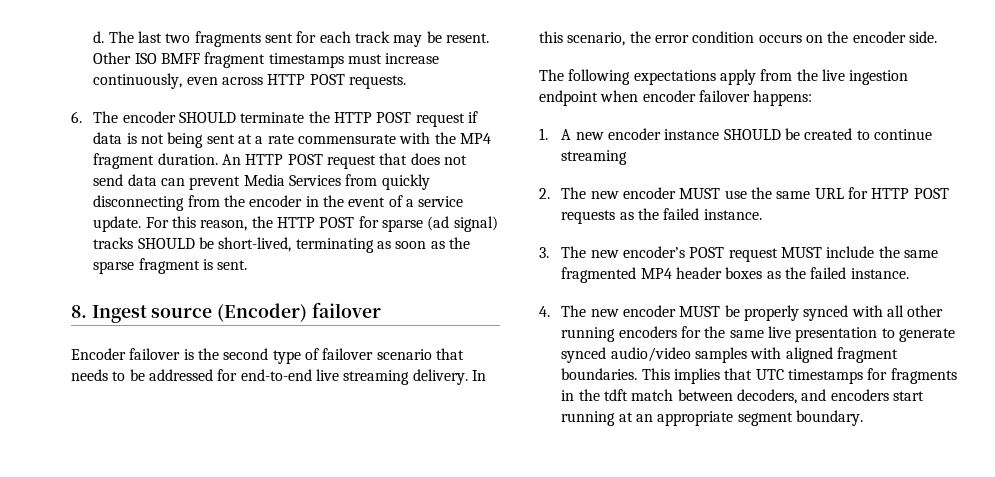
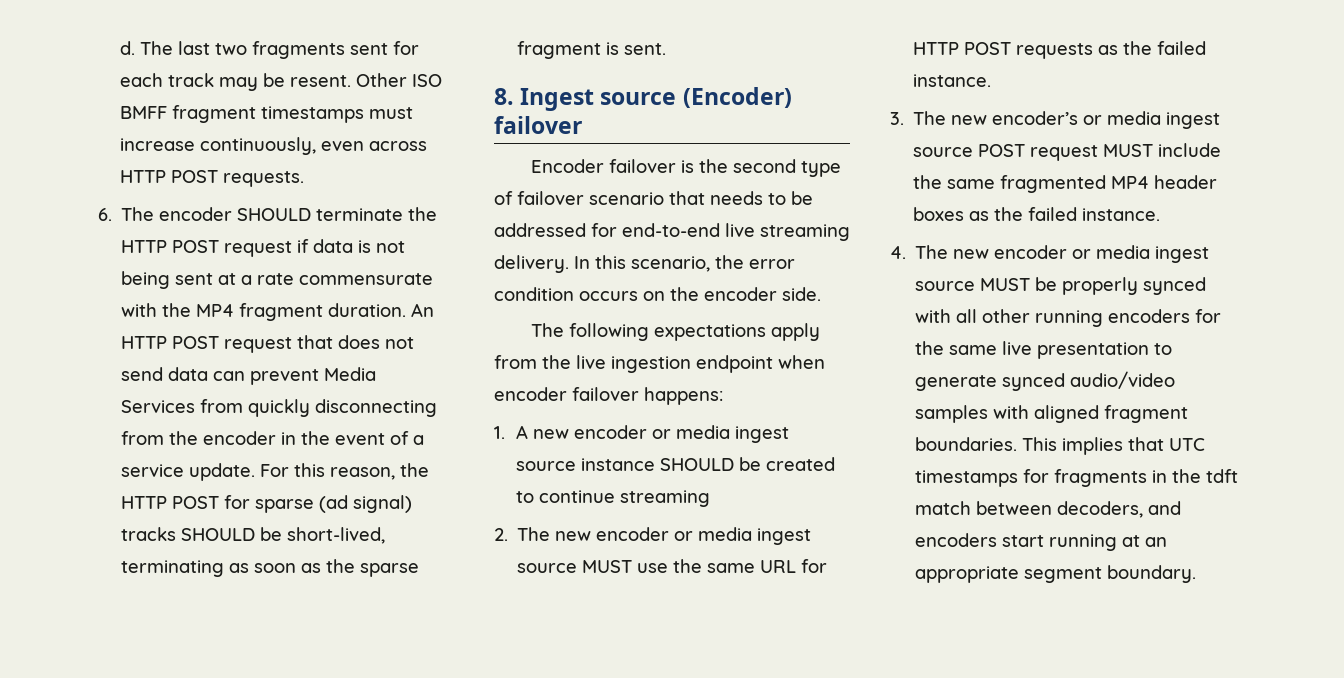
(662, 134) none -> [651,425,789,443] [515,461,576,471] or media ingest source
(677, 193) none -> [674,527,812,545] [517,563,578,573] or media ingest source
(686, 252) none -> [1083,111,1221,129] [913,147,974,157] or media ingest source
(677, 311) none -> [1072,245,1210,263] [915,281,976,291] or media ingest source

